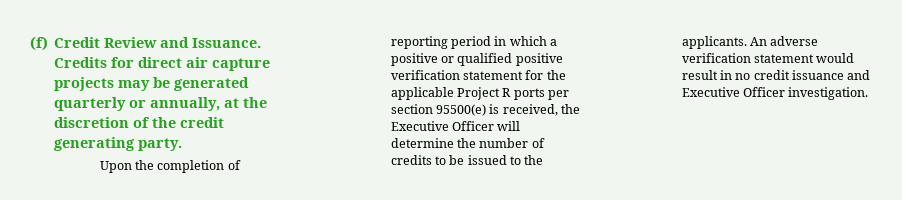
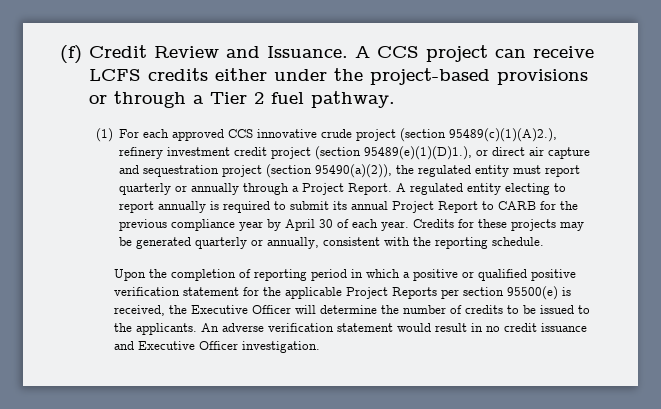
[54,57,271,71] Credits for direct air capture -> [354,45,594,62] [88,68,588,85] [88,91,395,108] [95,128,558,142] [119,146,591,160] [119,164,581,178] [119,183,567,195] [119,201,579,213] [119,219,508,231] A CCS project can receive LCFS credits either under the project-based provisions or through a Tier 2 fuel pathway. // (1) For each approved CCS innovative crude project (section 95489(c)(1)(A)2.), refinery investment credit project (section 95489(e)(1)(D)1.), or direct air capture and sequestration project (section 95490(a)(2)), the regulated entity must report quarterly or annually through a Project Report. A regulated entity electing to report annually is required to submit its annual Project Report to CARB for the previous compliance year by April 30 of each year. Credits for these
[224,97,268,108] [54,117,225,128] [54,137,183,151] at the discretion of the credit generating party. -> [323,237,545,249] consistent with the reporting schedule.
[502,88,545,100] R ports -> [391,287,437,299] Reports

